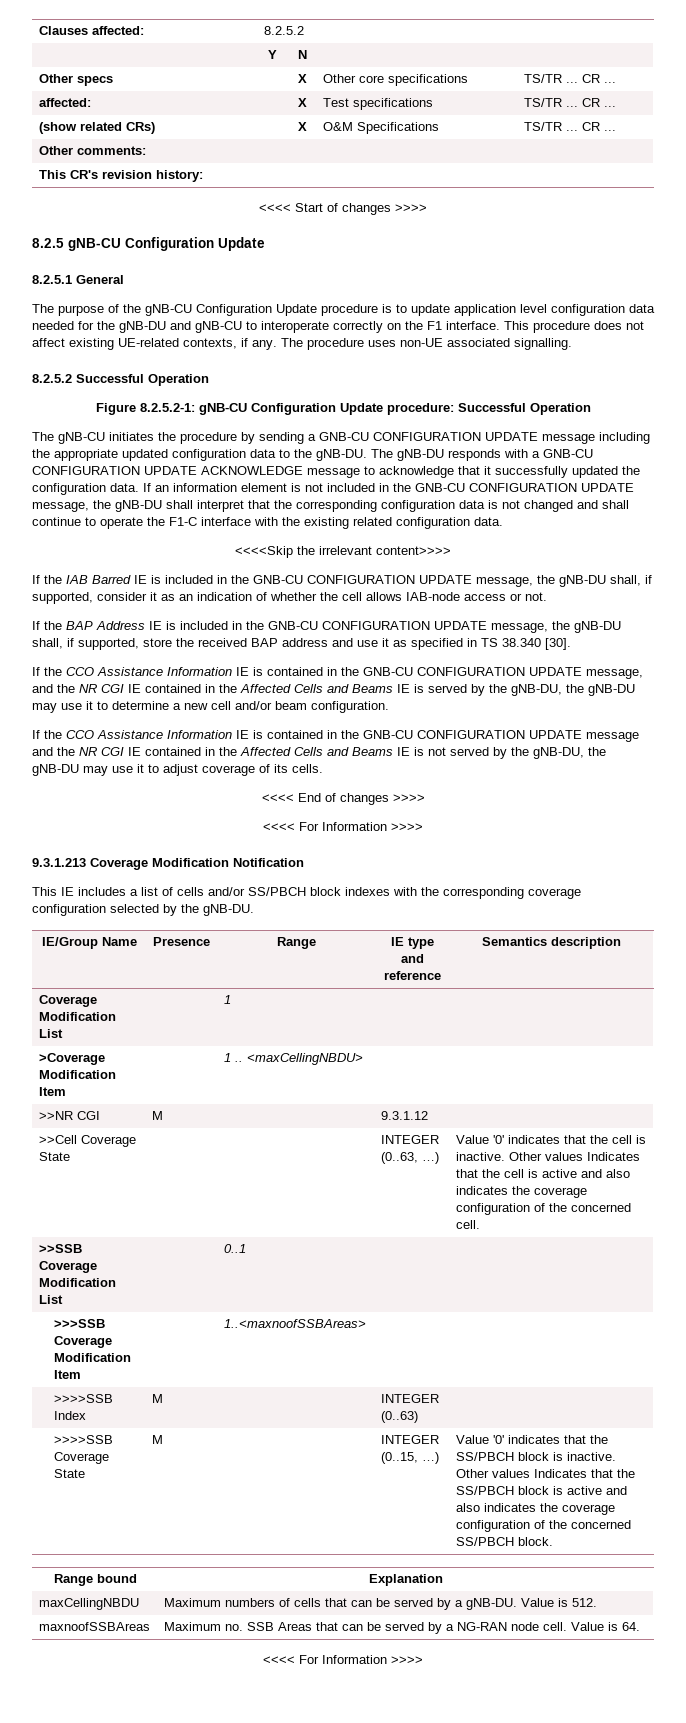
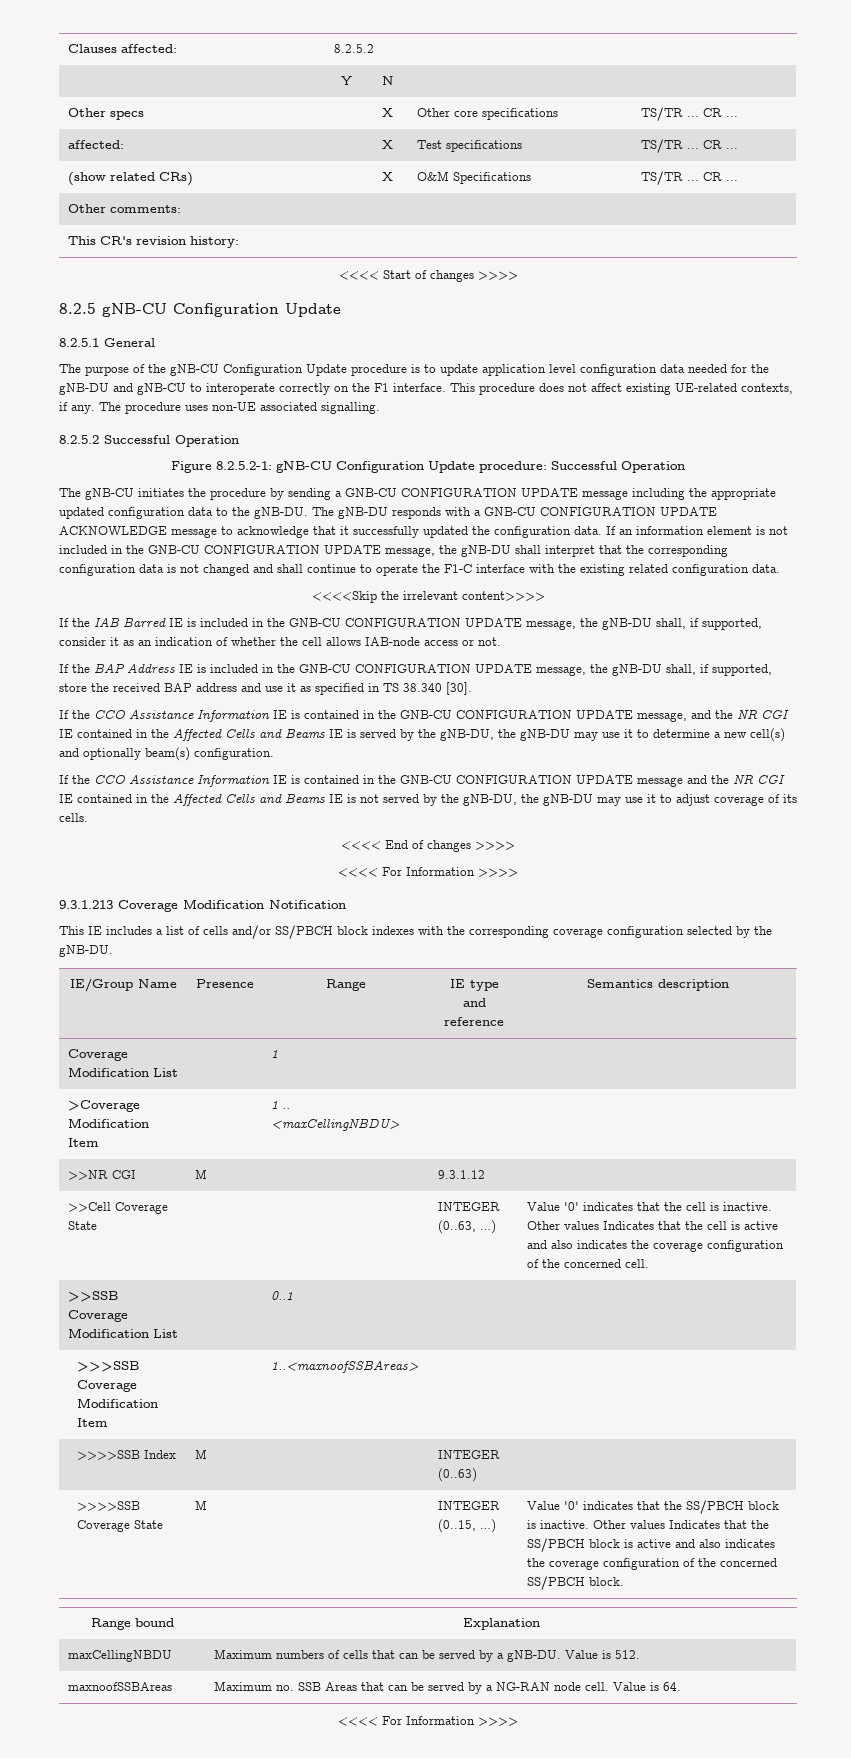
[211,701,307,710] cell and/or beam -> [750,728,785,742] [59,747,190,761] cell(s) and optionally beam(s)

